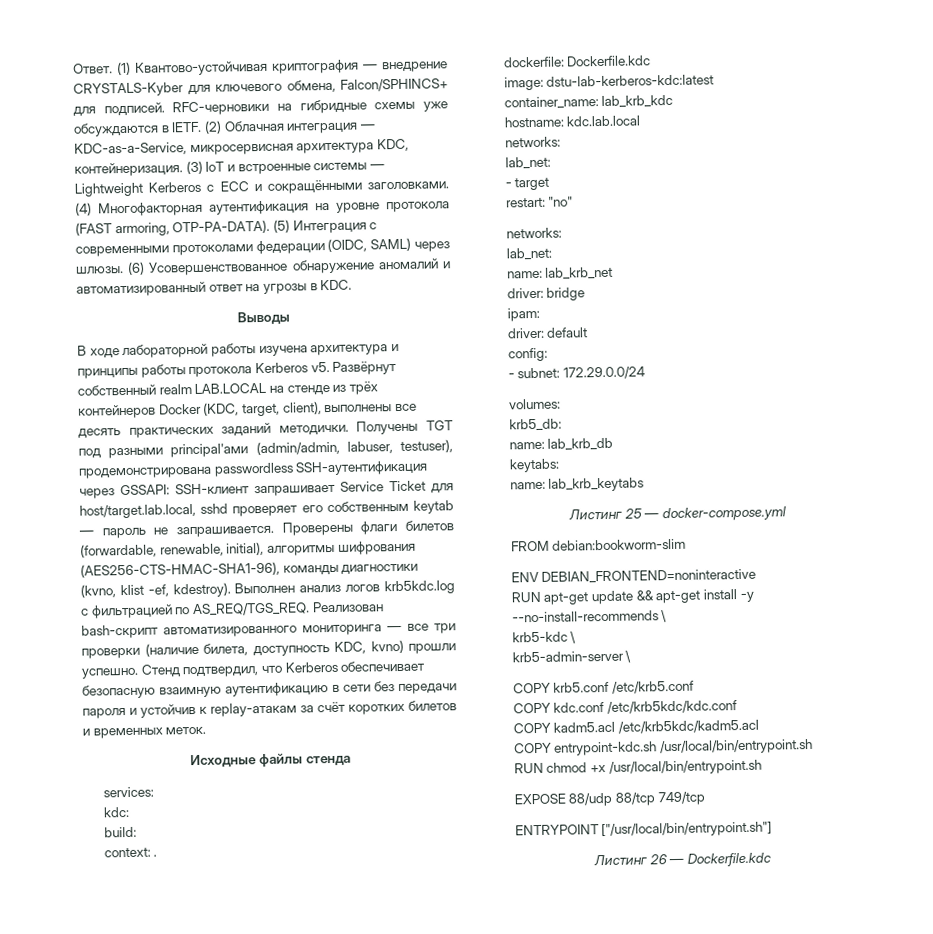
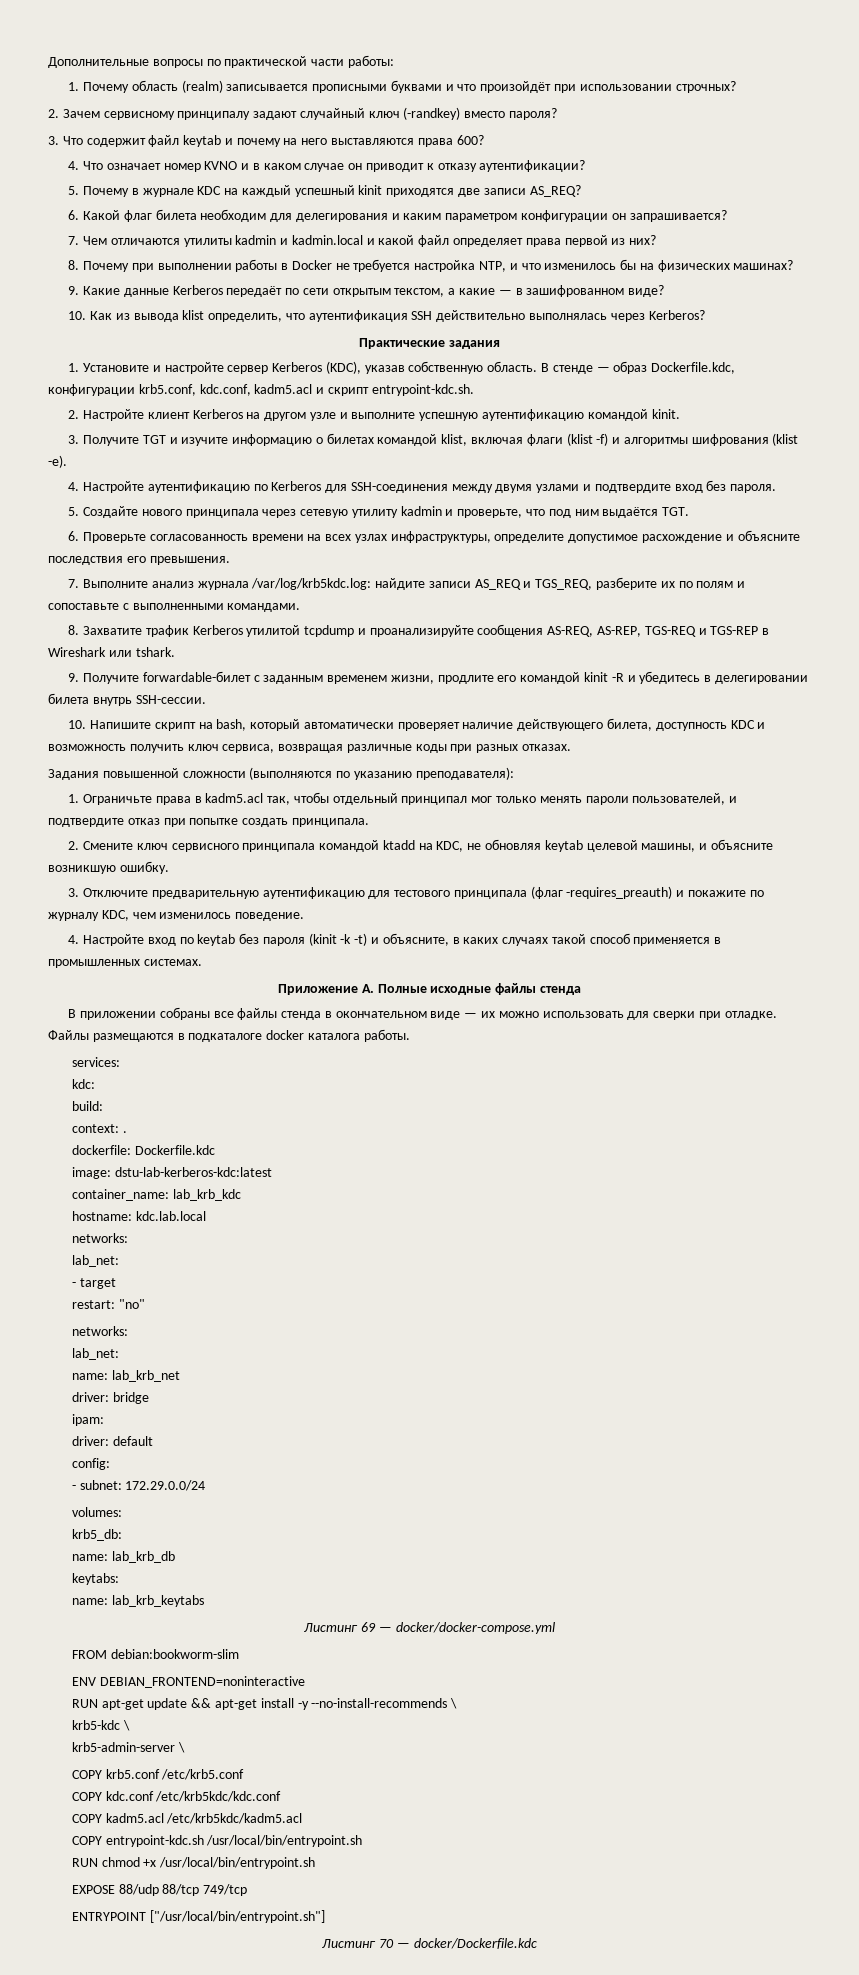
[73,59,448,76] [73,78,448,97] [73,99,448,117] [73,120,376,137] [74,138,409,156] [74,160,385,177] [74,179,449,197] [75,200,450,217] [75,219,378,237] [75,237,450,257] [76,258,451,276] [76,279,353,297] [237,311,290,326] [77,343,399,359] [77,361,398,379] [77,381,378,396] [78,401,417,419] [78,420,454,439] [78,439,453,459] [78,460,429,479] [79,480,454,499] [79,500,454,519] [79,520,454,539] [80,540,416,558] [80,561,419,578] [80,580,455,598] [81,601,384,619] [81,623,456,639] [81,639,456,659] [81,660,426,679] [82,681,457,699] [82,700,457,719] [82,726,207,739] [190,753,351,769] Ответ. (1) Квантово-устойчивая криптография — внедрение CRYSTALS-Kyber для ключевого обмена, Falcon/SPHINCS+ для подписей. RFC-черновики на гибридные схемы уже обсуждаются в IETF. (2) Облачная интеграция — KDC-as-a-Service, микросервисная архитектура KDC, контейнеризация. (3) IoT и встроенные системы — Lightweight Kerberos с ECC и сокращёнными заголовками. (4) Многофакторная аутентификация на уровне протокола (FAST armoring, OTP-PA-DATA). (5) Интеграция с современными протоколами федерации (OIDC, SAML) через шлюзы. (6) Усовершенствованное обнаружение аномалий и автоматизированный ответ на угрозы в KDC. // Выводы // В ходе лабораторной работы изучена архитектура и принципы работы протокола Kerberos v5. Развёрнут собственный realm LAB.LOCAL на стенде из трёх контейнеров Docker (KDC, target, client), выполнены все десять практических заданий методички. Получены TGT под разными principal'ами (admin/admin, labuser, testuser), продемонстрирована passwordless SSH-аутентификация через GSSAPI: SSH-клиент запрашивает Service Ticket для host/target.lab.local, sshd проверяет его собственным keytab — пароль не запрашивается. Проверены флаги билетов (forwardable, renewable, initial), алгоритмы шифрования (AES256-CTS-HMAC-SHA1-96), команды диагностики (kvno, klist -ef, kdestroy). Выполнен анализ логов krb5kdc.log с фильтрацией по AS_REQ/TGS_REQ. Реализован bash-скрипт автоматизированного мониторинга — все три проверки (наличие билета, доступность KDC, kvno) прошли успешно. Стенд подтвердил, что Kerberos обеспечивает безопасную взаимную аутентификацию в сети без передачи пароля и устойчив к replay-атакам за счёт коротких билетов и временных меток. // Исходные файлы стенда -> [48,55,394,68] [68,80,736,93] [48,107,558,120] [48,135,484,147] [68,160,586,172] [68,185,581,197] [68,209,727,222] [68,235,657,247] [68,259,794,272] [68,285,665,297] [68,310,705,322] [359,338,500,349] [68,361,736,374] [48,384,474,396] [68,409,680,421] [68,433,799,446] [48,455,67,468] [68,480,777,493] [68,506,690,518] [68,530,800,543] [48,556,230,565] [68,577,746,590] [48,603,301,612] [68,624,770,637] [48,647,175,657] [68,671,808,684] [48,693,206,706] [68,718,766,731] [48,744,572,753] [48,767,514,780] [68,792,738,805] [48,818,369,827] [68,839,773,852] [48,861,169,874] [68,886,764,899] [48,910,305,921] [68,933,722,946] [48,959,202,968] [278,983,581,995] [68,1007,777,1020] [48,1029,410,1042] Дополнительные вопросы по практической части работы: // 1. Почему область (realm) записывается прописными буквами и что произойдёт при использовании строчных? // 2. Зачем сервисному принципалу задают случайный ключ (-randkey) вместо пароля? // 3. Что содержит файл keytab и почему на него выставляются права 600? // 4. Что означает номер KVNO и в каком случае он приводит к отказу аутентификации? // 5. Почему в журнале KDC на каждый успешный kinit приходятся две записи AS_REQ? // 6. Какой флаг билета необходим для делегирования и каким параметром конфигурации он запрашивается? // 7. Чем отличаются утилиты kadmin и kadmin.local и какой файл определяет права первой из них? // 8. Почему при выполнении работы в Docker не требуется настройка NTP, и что изменилось бы на физических машинах? // 9. Какие данные Kerberos передаёт по сети открытым текстом, а какие — в зашифрованном виде? // 10. Как из вывода klist определить, что аутентификация SSH действительно выполнялась через Kerberos? // Практические задания // 1. Установите и настройте сервер Kerberos (KDC), указав собственную область. В стенде — образ Dockerfile.kdc, конфигурации krb5.conf, kdc.conf, kadm5.acl и скрипт entrypoint-kdc.sh. // 2. Настройте клиент Kerberos на другом узле и выполните успешную аутентификацию командой kinit. // 3. Получите TGT и изучите информацию о билетах командой klist, включая флаги (klist -f) и алгоритмы шифрования (klist -e). // 4. Настройте аутентификацию по Kerberos для SSH-соединения между двумя узлами и подтвердите вход без пароля. // 5. Создайте нового принципала через сетевую утилиту kadmin и проверьте, что под ним выдаётся TGT. // 6. Проверьте согласованность времени на всех узлах инфраструктуры, определите допустимое расхождение и объясните последствия его превышения. // 7. Выполните анализ журнала /var/log/krb5kdc.log: найдите записи AS_REQ и TGS_REQ, разберите их по полям и сопоставьте с выполненными командами. // 8. Захватите трафик Kerberos утилитой tcpdump и проанализируйте сообщения AS-REQ, AS-REP, TGS-REQ и TGS-REP в Wireshark или tshark. // 9. Получите forwardable-билет с заданным временем жизни, продлите его командой kinit -R и убедитесь в делегировании билета внутрь SSH-сессии. // 10. Напишите скрипт на bash, который автоматически проверяет наличие действующего билета, доступность KDC и возможность получить ключ сервиса, возвращая различные коды при разных отказах. // Задания повышенной сложности (выполняются по указанию преподавателя): // 1. Ограничьте права в kadm5.acl так, чтобы отдельный принципал мог только менять пароли пользователей, и подтвердите отказ при попытке создать принципала. // 2. Смените ключ сервисного принципала командой ktadd на KDC, не обновляя keytab целевой машины, и объясните возникшую ошибку. // 3. Отключите предварительную аутентификацию для тестового принципала (флаг -requires_preauth) и покажите по журналу KDC, чем изменилось поведение. // 4. Настройте вход по keytab без пароля (kinit -k -t) и объясните, в каких случаях такой способ применяется в промышленных системах. // Приложение А. Полные исходные файлы стенда // В приложении собраны все файлы стенда в окончательном виде — их можно использовать для сверки при отладке. Файлы размещаются в подкаталоге docker каталога работы.
[623,506,786,522] 25 — docker-compose.yml -> [361,1622,555,1634] 69 — docker/docker-compose.yml
[648,852,771,867] 26 — Dockerfile.kdc -> [379,1938,537,1949] 70 — docker/Dockerfile.kdc

